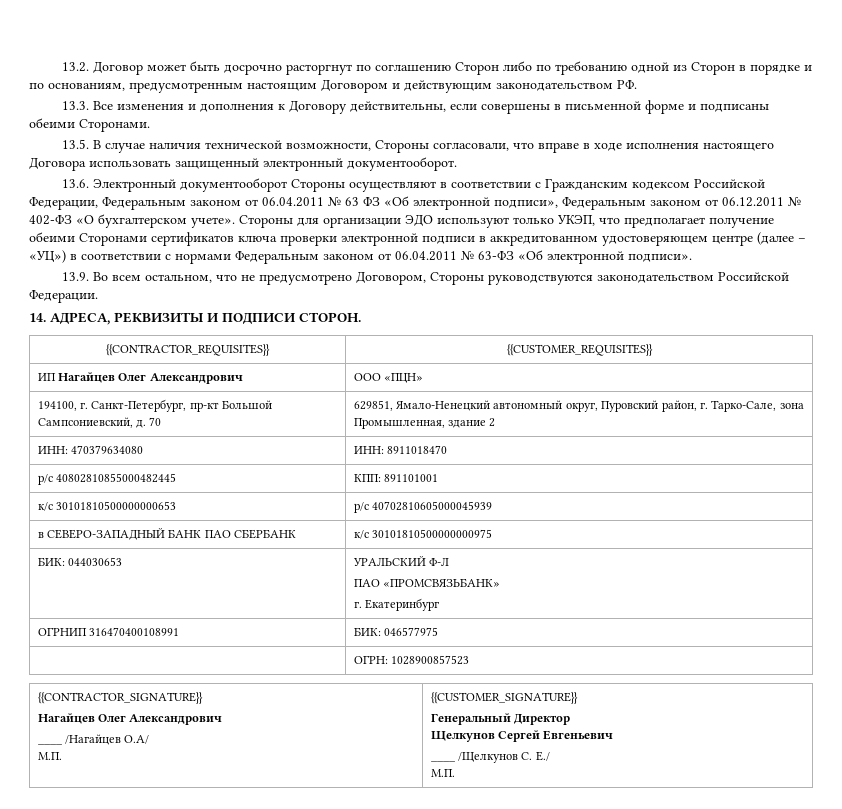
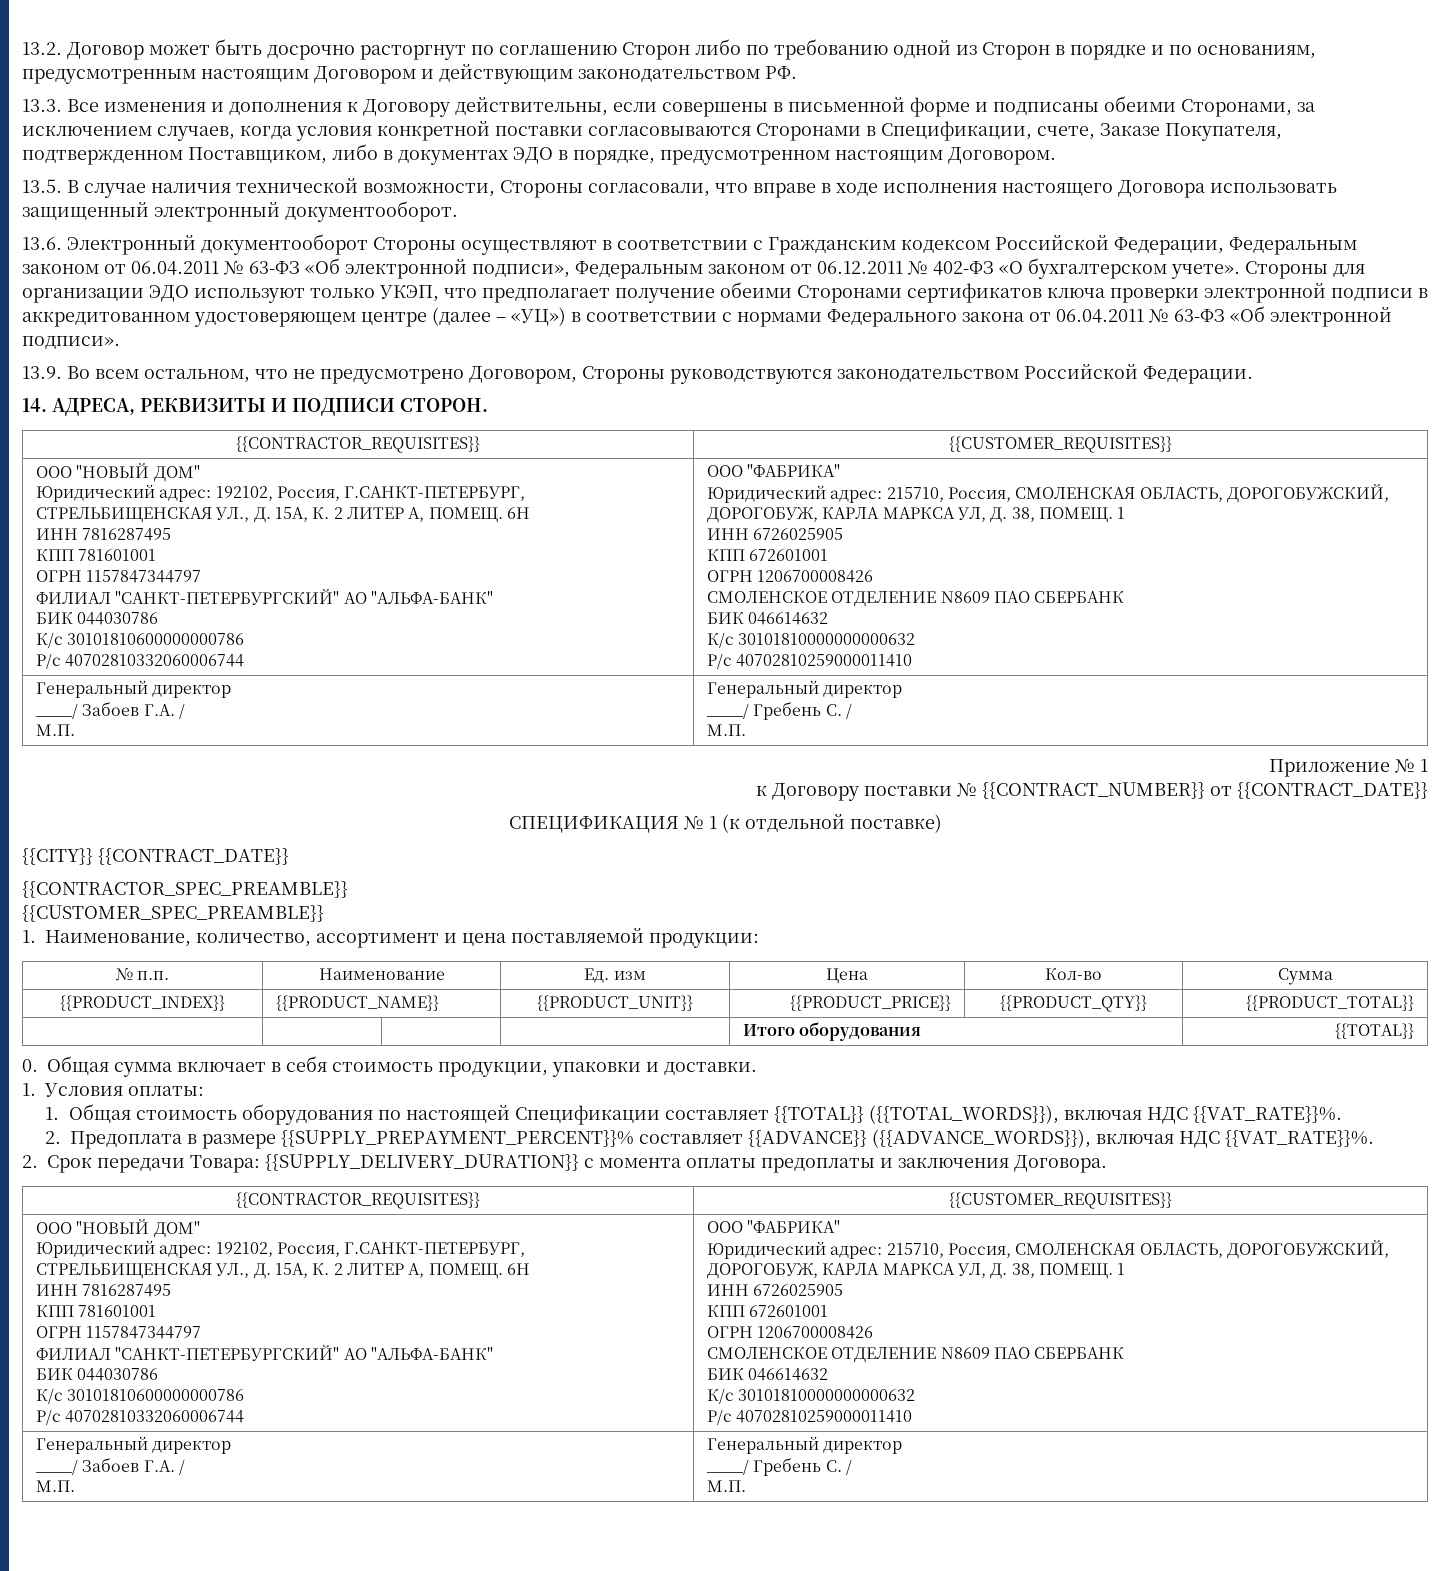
[79,119,150,132] Сторонами. -> [1181,99,1315,117] [22,121,1282,141] [22,144,1056,165] Сторонами, за исключением случаев, когда условия конкретной поставки согласовываются Сторонами в Спецификации, счете, Заказе Покупателя, подтвержденном Поставщиком, либо в документах ЭДО в порядке, предусмотренном настоящим Договором.
[345,197,380,206] 63 ФЗ -> [249,261,300,274] 63-ФЗ
[235,251,374,264] Федеральным законом -> [827,309,1024,327] Федерального закона
[37,372,243,384] [353,373,423,383] [37,399,273,412] [37,417,162,428] [353,400,804,412] [353,418,496,429] [37,445,143,454] [353,445,447,454] [37,473,176,485] [353,474,438,482] [37,501,176,511] [353,501,492,513] [37,528,297,540] [353,529,492,539] [37,557,122,566] [352,556,449,566] [353,578,500,587] [353,598,439,611] [37,627,179,636] [353,627,438,636] [353,655,469,665] [37,692,203,704] [37,713,223,725] [37,734,150,745] [37,752,62,760] [430,692,578,704] [430,713,570,725] [430,730,614,742] [430,751,550,763] ИП Нагайцев Олег Александрович | ООО «ПЦН» // 194100, г. Санкт-Петербург, пр-кт Большой Сампсониевский, д. 70 | 629851, Ямало-Ненецкий автономный округ, Пуровский район, г. Тарко-Сале, зона Промышленная, здание 2 // ИНН: 470379634080 | ИНН: 8911018470 // р/с 40802810855000482445 | КПП: 891101001 // к/с 30101810500000000653 | р/с 40702810605000045939 // в СЕВЕРО-ЗАПАДНЫЙ БАНК ПАО СБЕРБАНК | к/с 30101810500000000975 // БИК: 044030653 | УРАЛЬСКИЙ Ф-Л // ПАО «ПРОМСВЯЗЬБАНК» // г. Екатеринбург // ОГРНИП 316470400108991 | БИК: 046577975 // | ОГРН: 1028900857523 // {{CONTRACTOR_SIGNATURE}} // Нагайцев Олег Александрович // ____ /Нагайцев О.А/ // М.П. | {{CUSTOMER_SIGNATURE}} // Генеральный Директор // Щелкунов Сергей Евгеньевич // ____ /Щелкунов С. Е./ -> [36,463,200,482] [36,484,526,502] [36,507,531,523] [36,528,172,541] [36,549,157,561] [36,570,202,583] [36,589,494,605] [36,612,159,625] [36,632,245,648] [36,653,245,669] [707,464,841,477] [707,484,1390,503] [707,507,1126,523] [707,528,844,540] [707,549,829,561] [707,570,874,583] [707,591,1125,607] [707,612,829,625] [707,632,916,648] [707,653,913,669] [36,680,232,698] [35,701,186,719] [36,724,76,736] [707,680,903,698] [706,701,853,720] [707,724,747,736] [1269,759,1428,777] [756,782,1428,801] [508,814,942,833] [22,848,289,865] [22,881,348,898] [22,905,324,922] [22,928,760,948] [115,968,170,981] [318,968,445,980] [584,968,646,983] [826,968,868,984] [1045,968,1102,980] [1277,968,1333,985] [60,995,225,1011] [276,995,440,1011] [537,995,693,1011] [789,995,951,1011] [1000,995,1147,1012] [1245,995,1414,1011] [743,1022,922,1041] [1334,1023,1414,1039] [22,1056,757,1077] [22,1083,205,1097] [45,1104,1342,1125] [45,1129,1375,1149] [22,1154,1107,1173] [236,1192,480,1209] [949,1192,1172,1209] [36,1219,200,1238] [36,1240,526,1258] [36,1263,531,1279] [36,1284,172,1297] [36,1305,157,1317] [36,1326,202,1339] [36,1345,494,1361] [36,1368,159,1381] [36,1388,245,1404] [36,1409,245,1425] [707,1220,841,1233] [707,1240,1390,1259] [707,1263,1126,1279] [707,1284,844,1296] [707,1305,829,1317] [707,1326,874,1339] [707,1347,1125,1363] [707,1368,829,1381] [707,1388,916,1404] [707,1409,913,1425] [36,1436,232,1454] [35,1457,186,1475] [36,1480,76,1492] [707,1436,903,1454] [706,1457,853,1476] ООО "НОВЫЙ ДОМ" // Юридический адрес: 192102, Россия, Г.САНКТ-ПЕТЕРБУРГ, СТРЕЛЬБИЩЕНСКАЯ УЛ., Д. 15А, К. 2 ЛИТЕР А, ПОМЕЩ. 6Н // ИНН 7816287495 // КПП 781601001 // ОГРН 1157847344797 // ФИЛИАЛ "САНКТ-ПЕТЕРБУРГСКИЙ" АО "АЛЬФА-БАНК" // БИК 044030786 // К/с 30101810600000000786 // Р/с 40702810332060006744 | ООО "ФАБРИКА" // Юридический адрес: 215710, Россия, СМОЛЕНСКАЯ ОБЛАСТЬ, ДОРОГОБУЖСКИЙ, ДОРОГОБУЖ, КАРЛА МАРКСА УЛ, Д. 38, ПОМЕЩ. 1 // ИНН 6726025905 // КПП 672601001 // ОГРН 1206700008426 // СМОЛЕНСКОЕ ОТДЕЛЕНИЕ N8609 ПАО СБЕРБАНК // БИК 046614632 // К/с 30101810000000000632 // Р/с 40702810259000011410 // Генеральный директор // ____/ Забоев Г.А. / // М.П. | Генеральный директор // ____/ Гребень С. / // М.П. // Приложение № 1 // к Договору поставки № {{CONTRACT_NUMBER}} от {{CONTRACT_DATE}} // СПЕЦИФИКАЦИЯ № 1 (к отдельной поставке) // {{CITY}} {{CONTRACT_DATE}} // {{CONTRACTOR_SPEC_PREAMBLE}} // {{CUSTOMER_SPEC_PREAMBLE}} // 1. Наименование, количество, ассортимент и цена поставляемой продукции: // № п.п. | Наименование | Ед. изм | Цена | Кол-во | Сумма // {{PRODUCT_INDEX}} | {{PRODUCT_NAME}} | {{PRODUCT_UNIT}} | {{PRODUCT_PRICE}} | {{PRODUCT_QTY}} | {{PRODUCT_TOTAL}} // | | | | Итого оборудования | {{TOTAL}} // 0. Общая сумма включает в себя стоимость продукции, упаковки и доставки. // 1. Условия оплаты: // 1. Общая стоимость оборудования по настоящей Спецификации составляет {{TOTAL}} ({{TOTAL_WORDS}}), включая НДС {{VAT_RATE}}%. // 2. Предоплата в размере {{SUPPLY_PREPAYMENT_PERCENT}}% составляет {{ADVANCE}} ({{ADVANCE_WORDS}}), включая НДС {{VAT_RATE}}%. // 2. Срок передачи Товара: {{SUPPLY_DELIVERY_DURATION}} с момента оплаты предоплаты и заключения Договора. // {{CONTRACTOR_REQUISITES}} | {{CUSTOMER_REQUISITES}} // ООО "НОВЫЙ ДОМ" // Юридический адрес: 192102, Россия, Г.САНКТ-ПЕТЕРБУРГ, СТРЕЛЬБИЩЕНСКАЯ УЛ., Д. 15А, К. 2 ЛИТЕР А, ПОМЕЩ. 6Н // ИНН 7816287495 // КПП 781601001 // ОГРН 1157847344797 // ФИЛИАЛ "САНКТ-ПЕТЕРБУРГСКИЙ" АО "АЛЬФА-БАНК" // БИК 044030786 // К/с 30101810600000000786 // Р/с 40702810332060006744 | ООО "ФАБРИКА" // Юридический адрес: 215710, Россия, СМОЛЕНСКАЯ ОБЛАСТЬ, ДОРОГОБУЖСКИЙ, ДОРОГОБУЖ, КАРЛА МАРКСА УЛ, Д. 38, ПОМЕЩ. 1 // ИНН 6726025905 // КПП 672601001 // ОГРН 1206700008426 // СМОЛЕНСКОЕ ОТДЕЛЕНИЕ N8609 ПАО СБЕРБАНК // БИК 046614632 // К/с 30101810000000000632 // Р/с 40702810259000011410 // Генеральный директор // ____/ Забоев Г.А. / // М.П. | Генеральный директор // ____/ Гребень С. /

